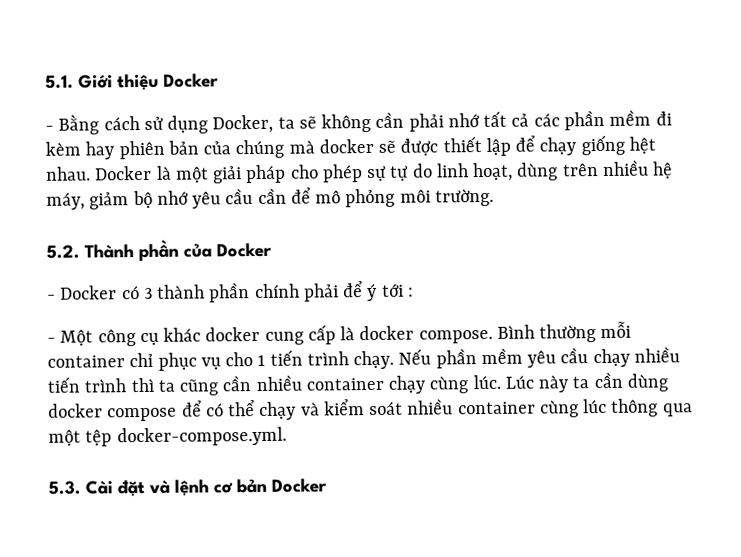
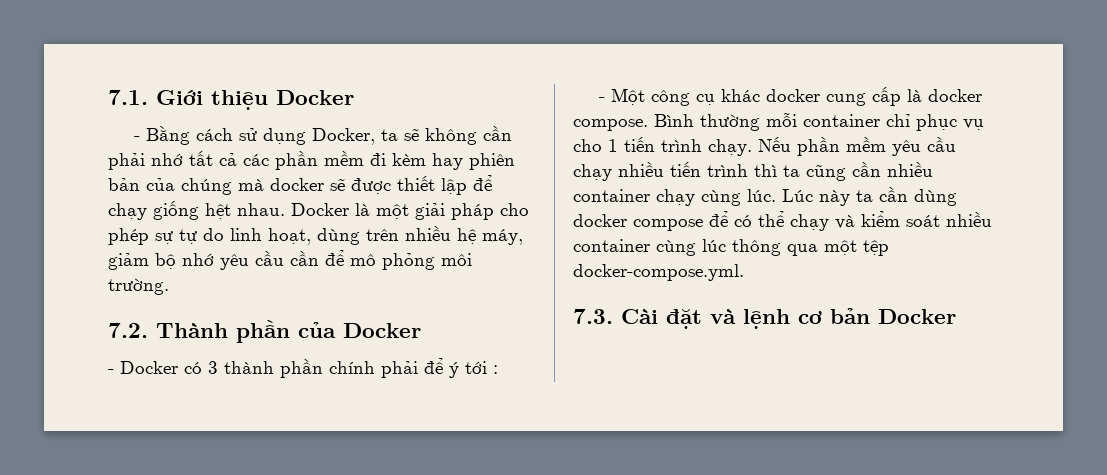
[45,74,74,89] 5.1. -> [108,90,148,105] 7.1.
[46,244,80,259] 5.2. -> [108,323,148,338] 7.2.
[48,480,81,495] 5.3. -> [573,309,613,324] 7.3.

